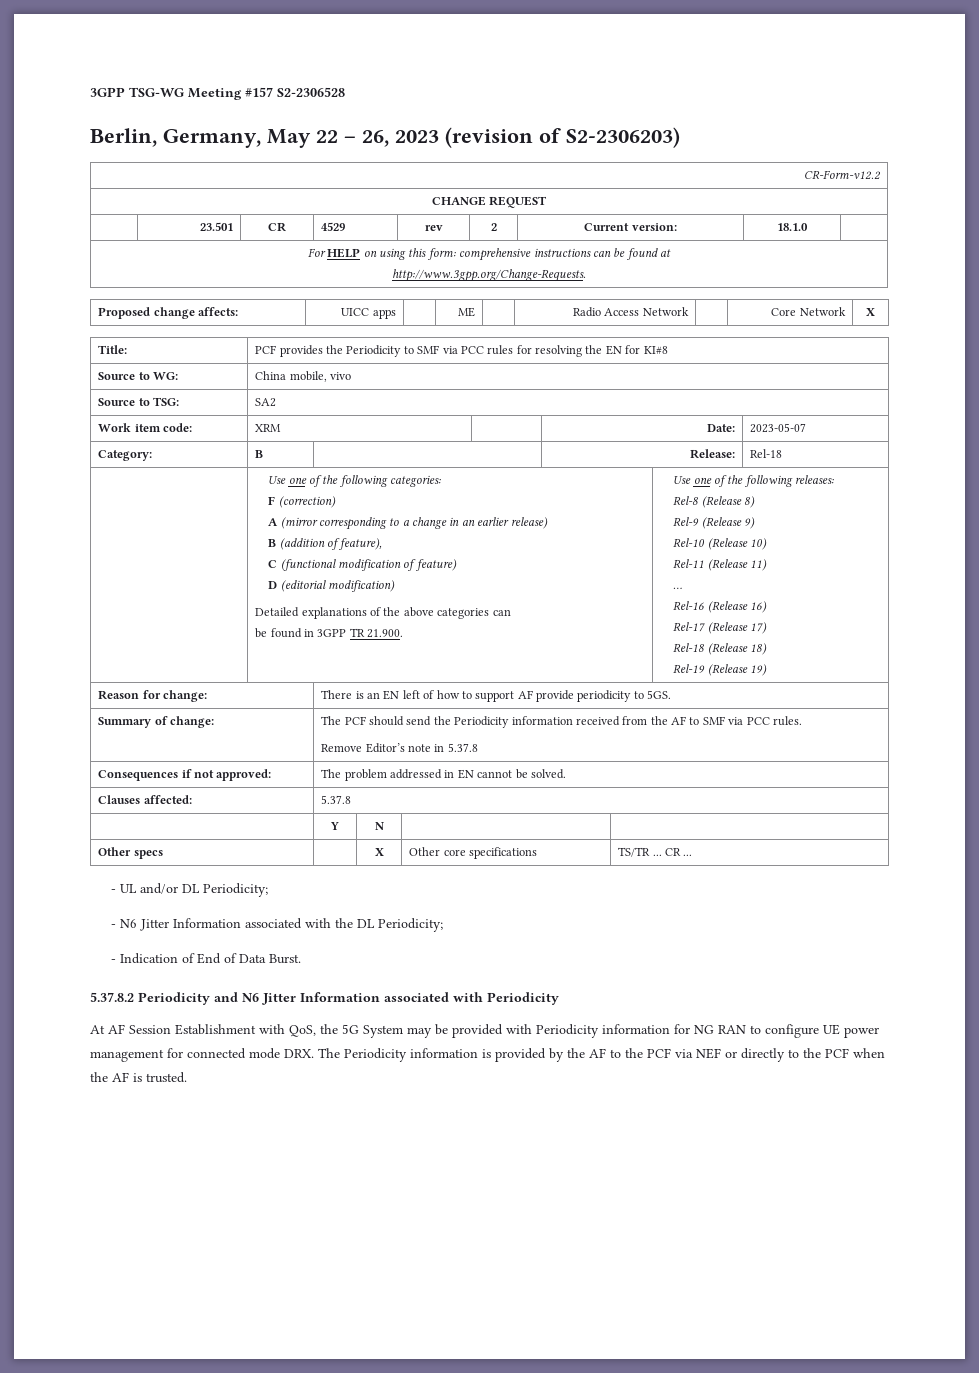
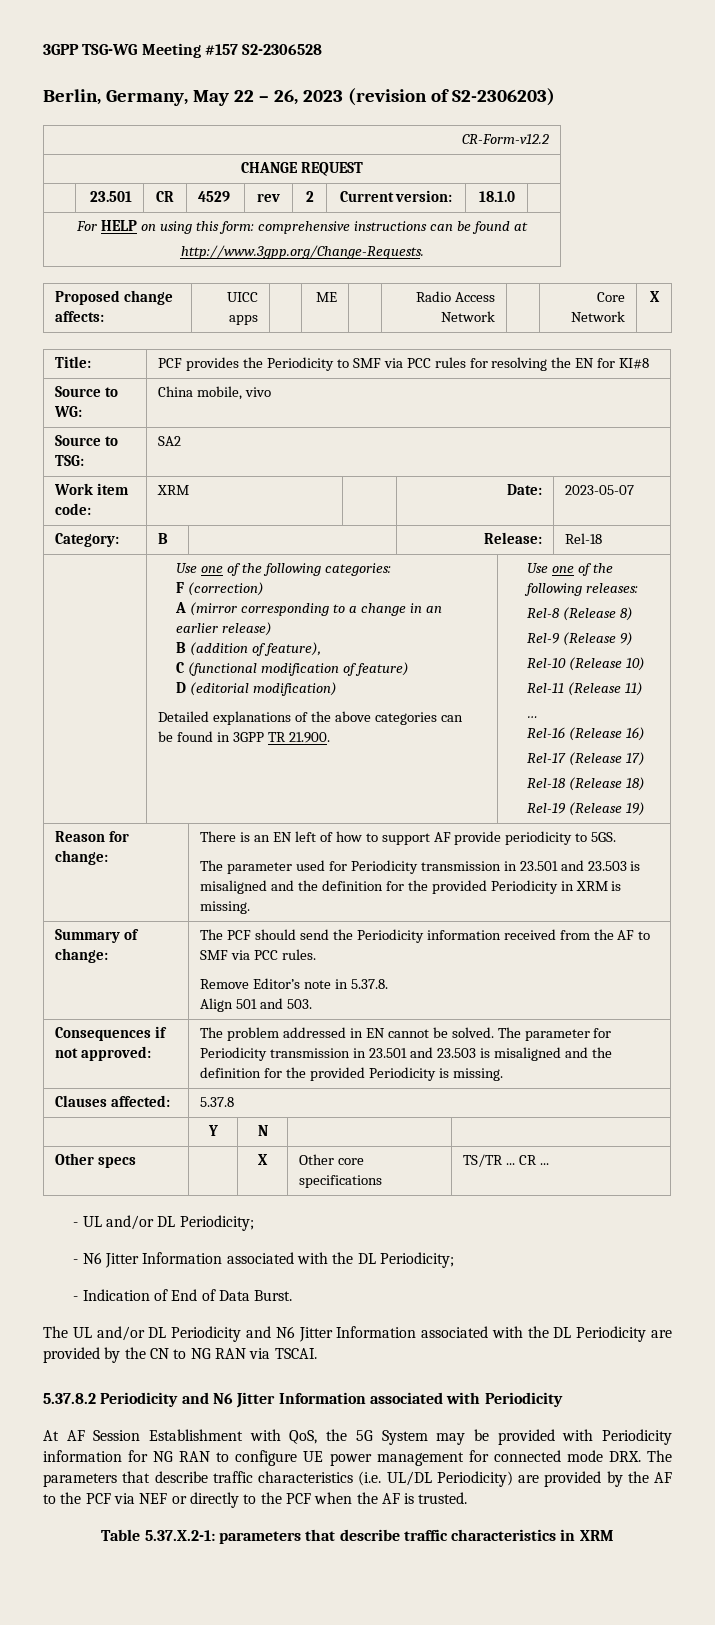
(672, 694) none -> [200,860,641,874] [200,880,622,894] [200,901,251,914] // The parameter used for Periodicity transmission in 23.501 and 23.503 is misaligned and the definition for the provided Periodicity in XRM is missing.
[447,743,478,752] 5.37.8 -> [350,979,388,989] [200,998,313,1012] 5.37.8. // Align 501 and 503.
(566, 774) none -> [497,1027,612,1041] [200,1047,612,1061] [200,1067,503,1081] The parameter for Periodicity transmission in 23.501 and 23.503 is misaligned and the definition for the provided Periodicity is missing.
(302, 959) none -> [43,1326,672,1342] [43,1347,317,1363] // The UL and/or DL Periodicity and N6 Jitter Information associated with the DL Periodicity are provided by the CN to NG RAN via TSCAI.
[344,1048,491,1062] Periodicity information is -> [43,1471,539,1487] parameters that describe traffic characteristics (i.e. UL/DL Periodicity) are
(187, 1077) none -> [101,1529,614,1544] // Table 5.37.X.2-1: parameters that describe traffic characteristics in XRM

